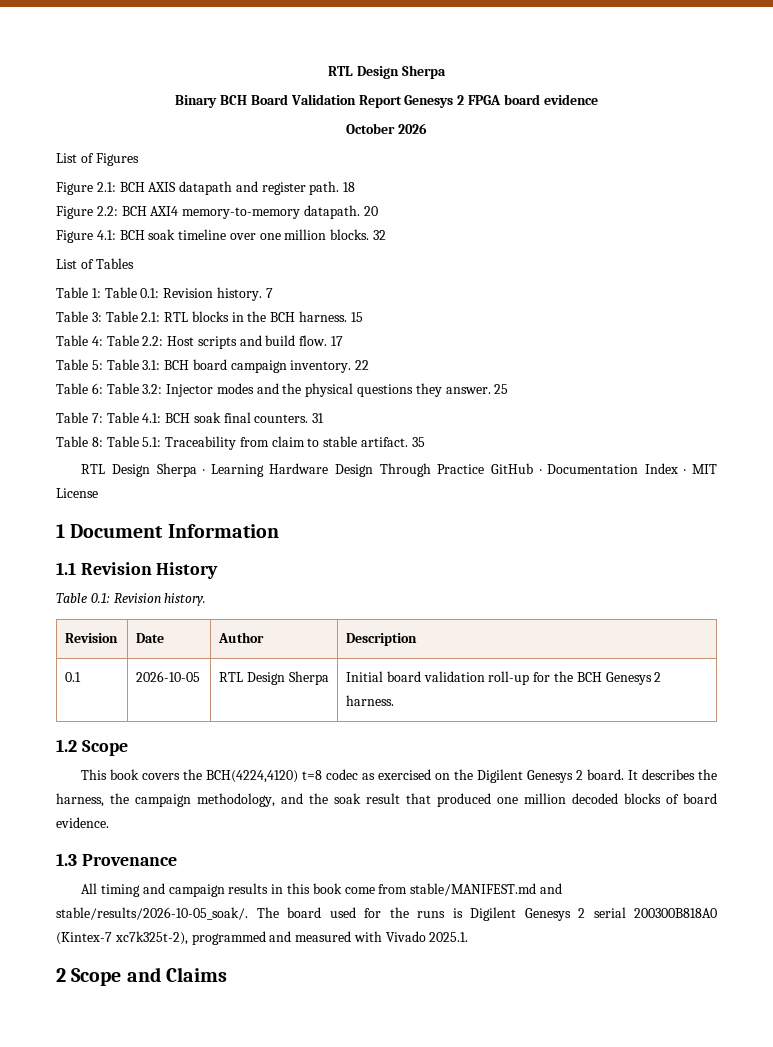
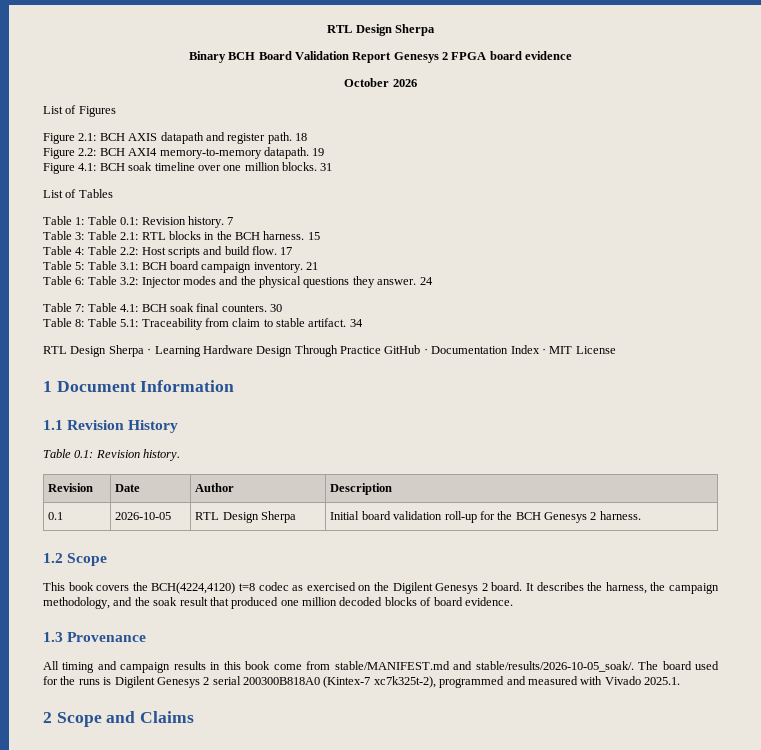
[363,206,378,216] 20 -> [312,148,325,156] 19
[373,230,387,240] 32 -> [320,163,333,171] 31
[355,360,370,370] 22 -> [306,262,318,270] 21
[494,384,509,394] 25 -> [419,277,433,285] 24
[312,413,325,423] 31 -> [270,304,282,312] 30
[411,437,425,447] 35 -> [349,319,363,327] 34

